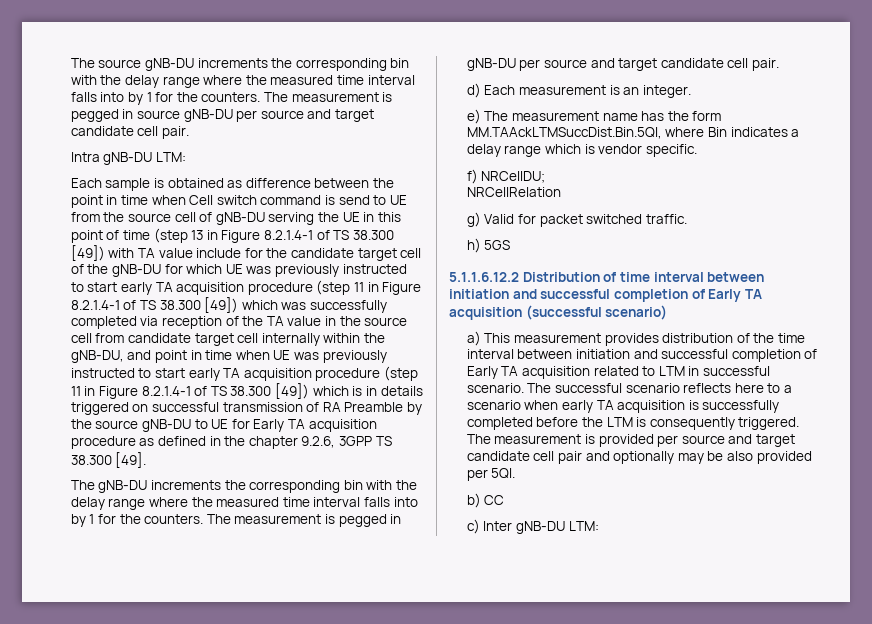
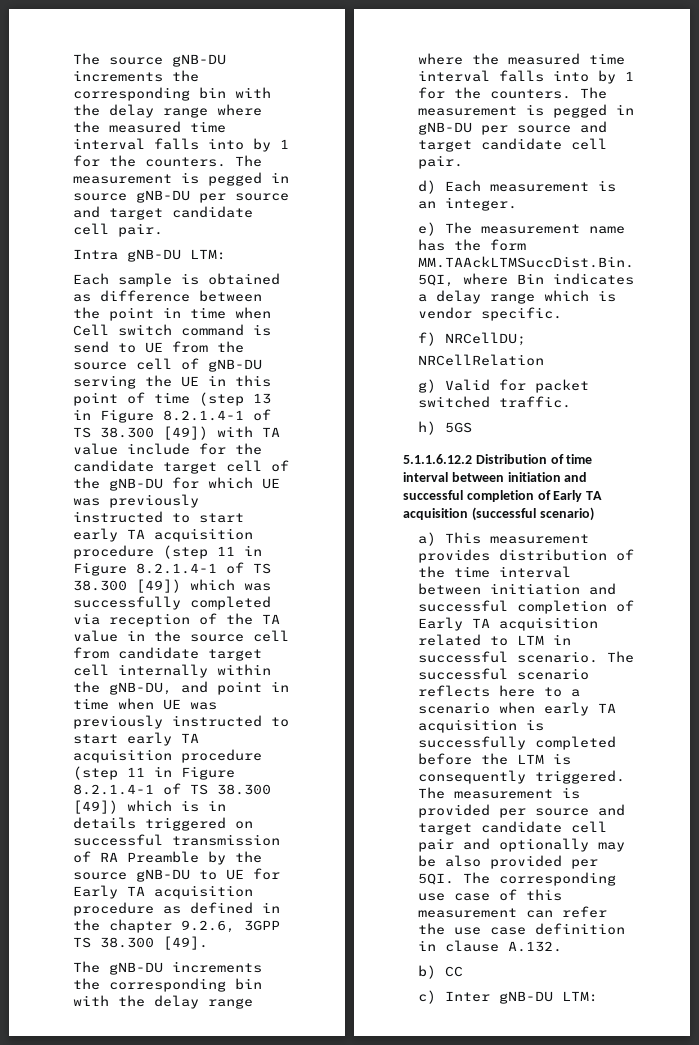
(516, 473) none -> [463,872,617,886] [418,889,563,901] [418,906,608,918] [418,923,626,935] [418,940,563,952] The corresponding use case of this measurement can refer the use case definition in clause A.132.

